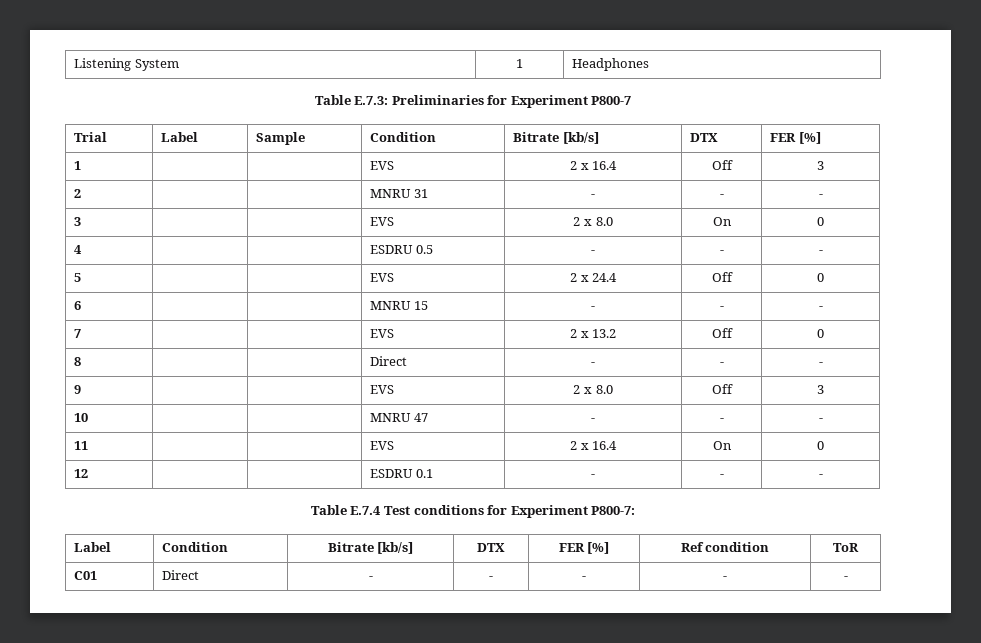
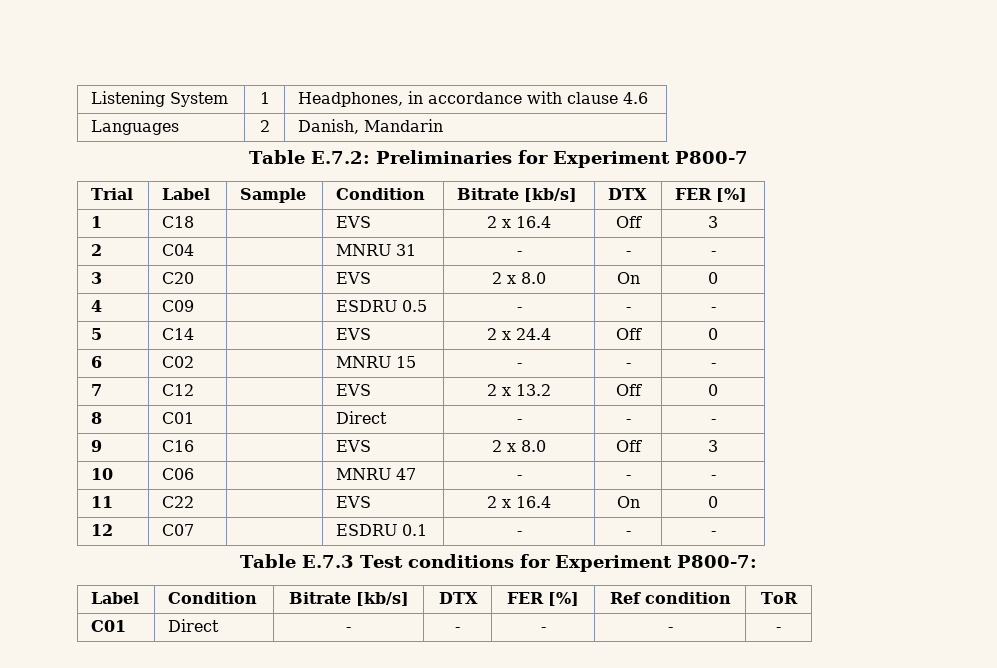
[572,58,650,71] [314,95,389,105] Headphones // Table E.7.3: -> [298,91,649,107] [91,120,180,135] [259,120,270,132] [298,119,444,134] [249,150,370,164] Headphones, in accordance with clause 4.6 // Languages | 2 | Danish, Mandarin // Table E.7.2:
(82, 165) none -> [162,216,195,228] C18
(82, 193) none -> [162,244,195,256] C04
(82, 221) none -> [162,272,195,284] C20
(83, 249) none -> [162,300,195,312] C09
(82, 277) none -> [162,328,195,340] C14
(82, 305) none -> [162,356,195,368] C02
(82, 333) none -> [162,384,195,396] C12
(82, 361) none -> [162,412,195,424] C01
(82, 389) none -> [162,440,195,452] C16
(89, 417) none -> [162,468,195,480] C06
(89, 445) none -> [162,496,195,508] C22
(89, 473) none -> [162,524,195,536] C07
[350,506,382,515] E.7.4 -> [302,555,354,568] E.7.3

